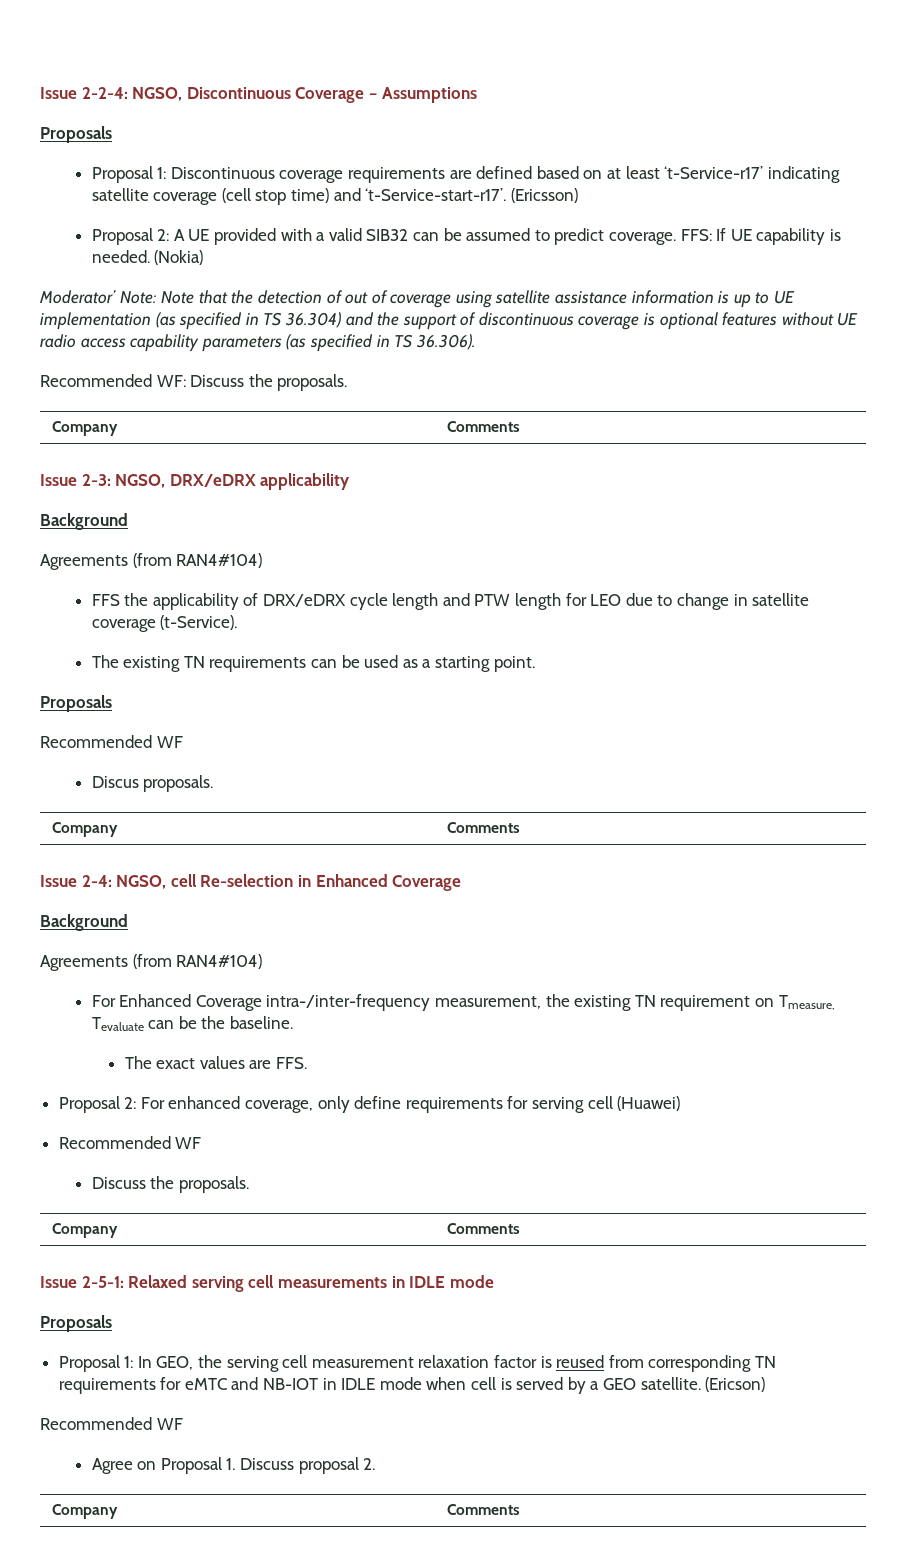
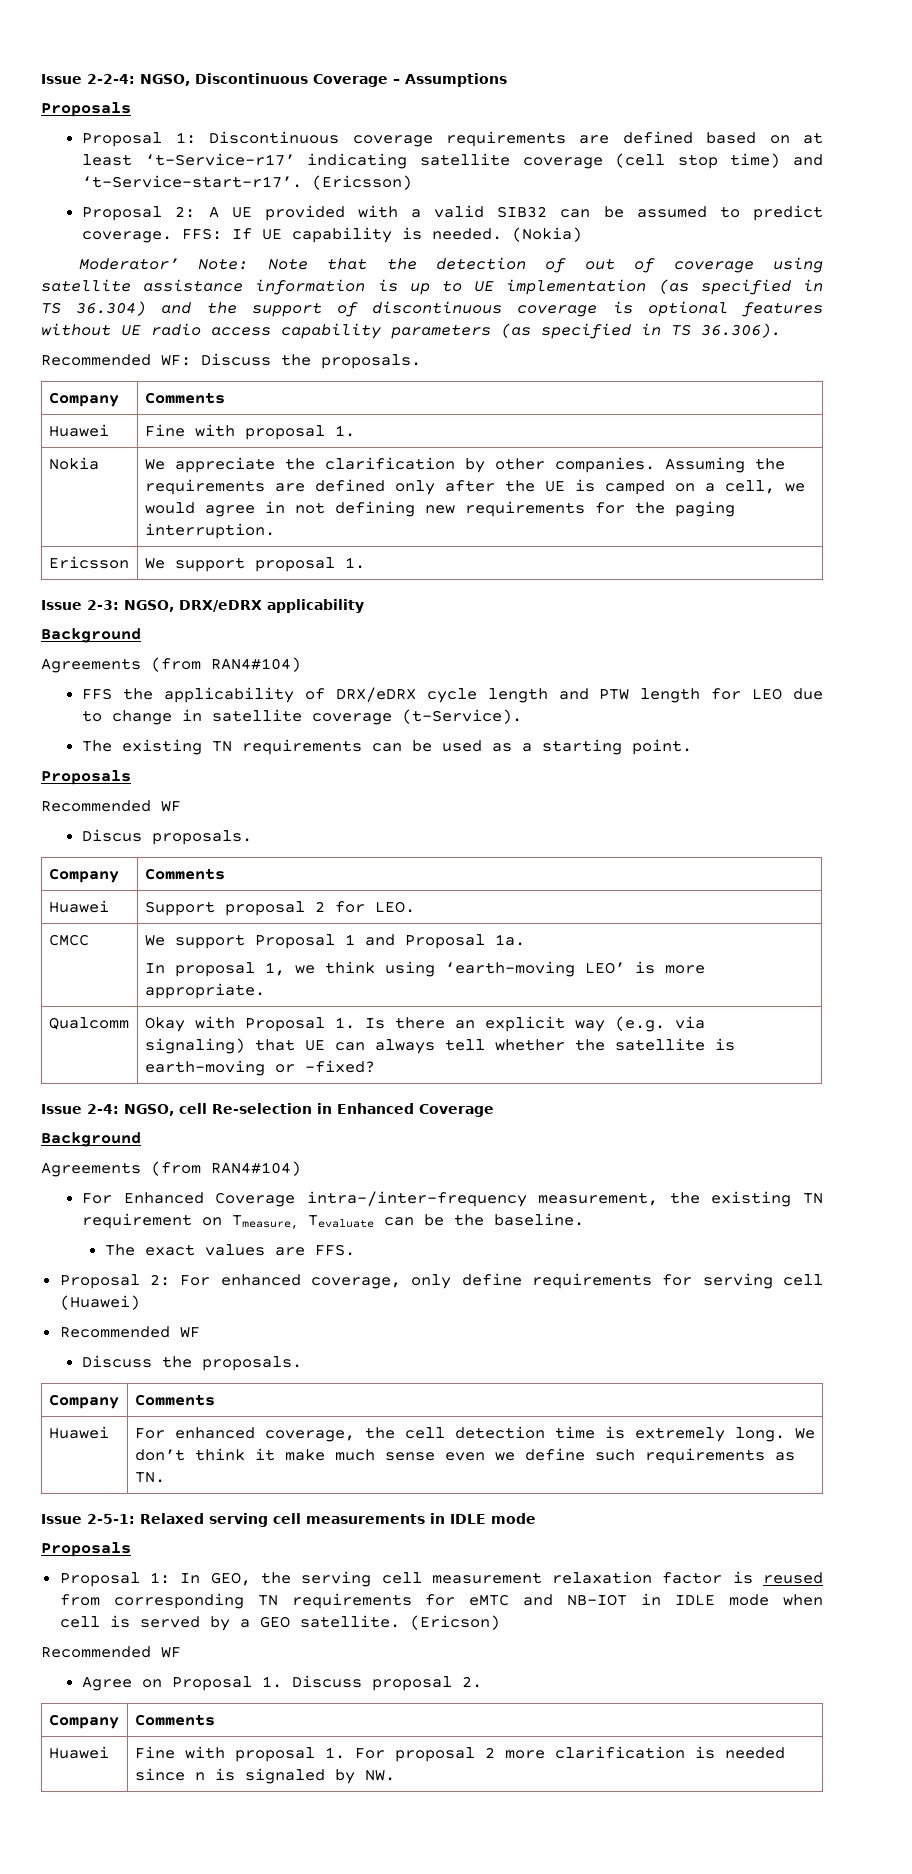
(521, 426) none -> [48,424,109,437] [144,424,355,440] [48,457,99,470] [144,457,785,473] [144,479,805,495] [144,501,735,517] [144,523,275,539] [48,556,129,569] [144,557,365,572] // Huawei | Fine with proposal 1. // Nokia | We appreciate the clarification by other companies. Assuming the requirements are defined only after the UE is camped on a cell, we would agree in not defining new requirements for the paging interruption. // Ericsson | We support proposal 1.
(521, 827) none -> [48,900,109,913] [144,901,415,916] [48,934,89,946] [144,934,525,949] [144,961,705,977] [144,983,265,999] [48,1017,129,1030] [144,1016,705,1032] [144,1038,735,1054] [144,1060,375,1076] // Huawei | Support proposal 2 for LEO. // CMCC | We support Proposal 1 and Proposal 1a. // In proposal 1, we think using ‘earth-moving LEO’ is more appropriate. // Qualcomm | Okay with Proposal 1. Is there an explicit way (e.g. via signaling) that UE can always tell whether the satellite is earth-moving or -fixed?
(521, 1228) none -> [48,1426,109,1439] [134,1426,815,1442] [134,1448,795,1464] [134,1472,165,1483] // Huawei | For enhanced coverage, the cell detection time is extremely long. We don’t think it make much sense even we define such requirements as TN.
(521, 1509) none -> [48,1746,109,1759] [134,1746,785,1762] [134,1768,395,1784] // Huawei | Fine with proposal 1. For proposal 2 more clarification is needed since n is signaled by NW.

